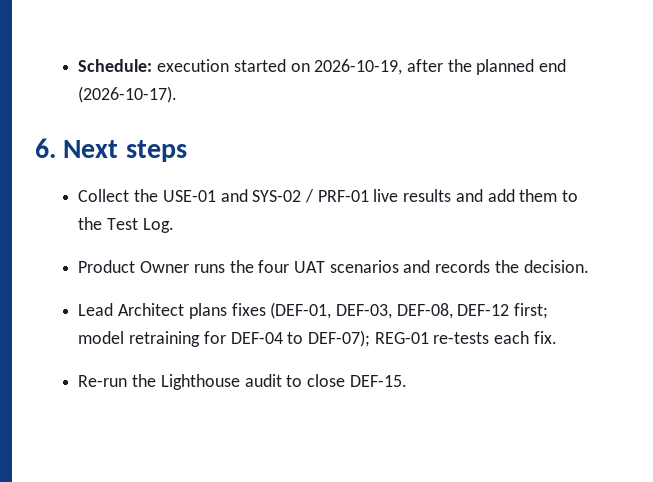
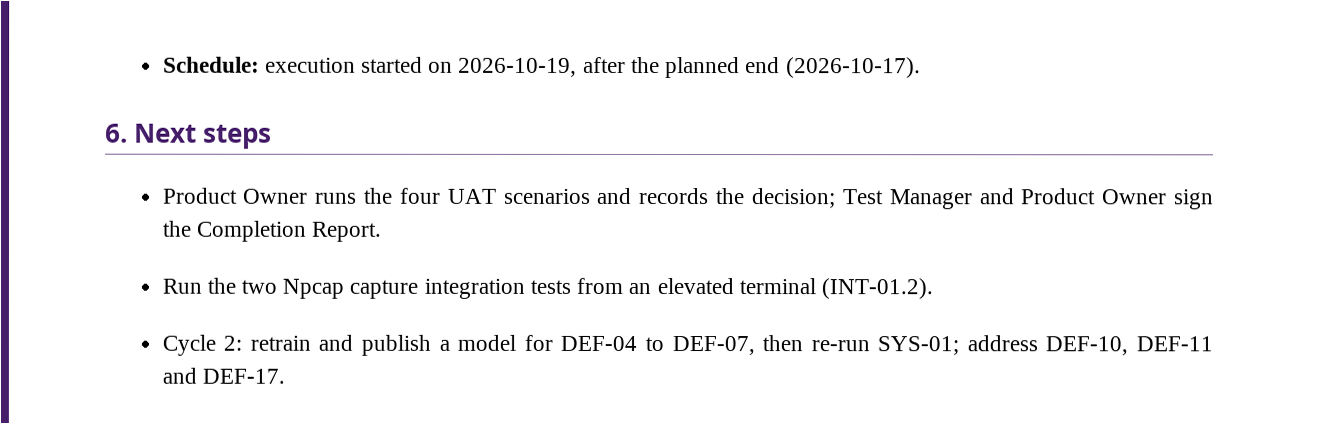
[78,189,579,203] [78,217,174,233] // Collect the USE-01 and SYS-02 / PRF-01 live results and add them to the Test Log. -> (273, 136) none
[523,260,589,273] [78,302,549,319] [78,330,557,347] [78,374,407,390] decision. // Lead Architect plans fixes (DEF-01, DEF-03, DEF-08, DEF-12 first; model retraining for DEF-04 to DEF-07); REG-01 re-tests each fix. // Re-run the Lighthouse audit to close DEF-15. -> [751,188,1214,210] [161,220,382,242] [161,277,933,300] [161,334,1213,356] [161,367,285,384] decision; Test Manager and Product Owner sign the Completion Report. // Run the two Npcap capture integration tests from an elevated terminal (INT-01.2). // Cycle 2: retrain and publish a model for DEF-04 to DEF-07, then re-run SYS-01; address DEF-10, DEF-11 and DEF-17.

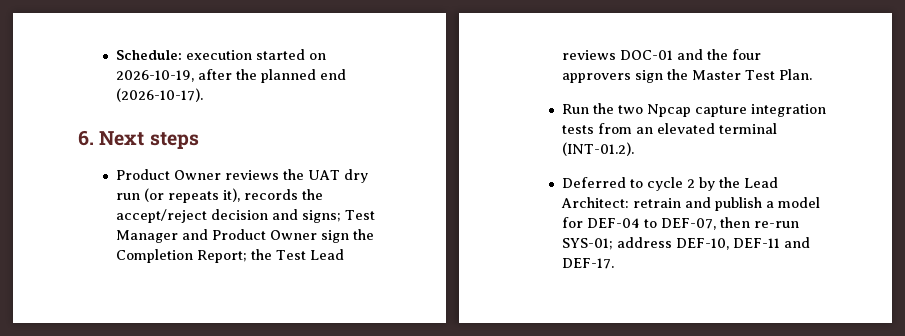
[315,187,836,209] runs the four UAT scenarios and records the decision; -> [224,169,368,183] [115,188,323,203] [115,209,341,223] reviews the UAT dry run (or repeats it), records the accept/reject decision and signs;
[311,221,382,242] Report. -> [196,249,344,263] [561,49,761,60] [561,69,812,83] Report; the Test Lead reviews DOC-01 and the four approvers sign the Master Test Plan.
[161,334,243,356] Cycle 2: -> [561,177,778,191] [560,197,629,208] Deferred to cycle 2 by the Lead Architect:

